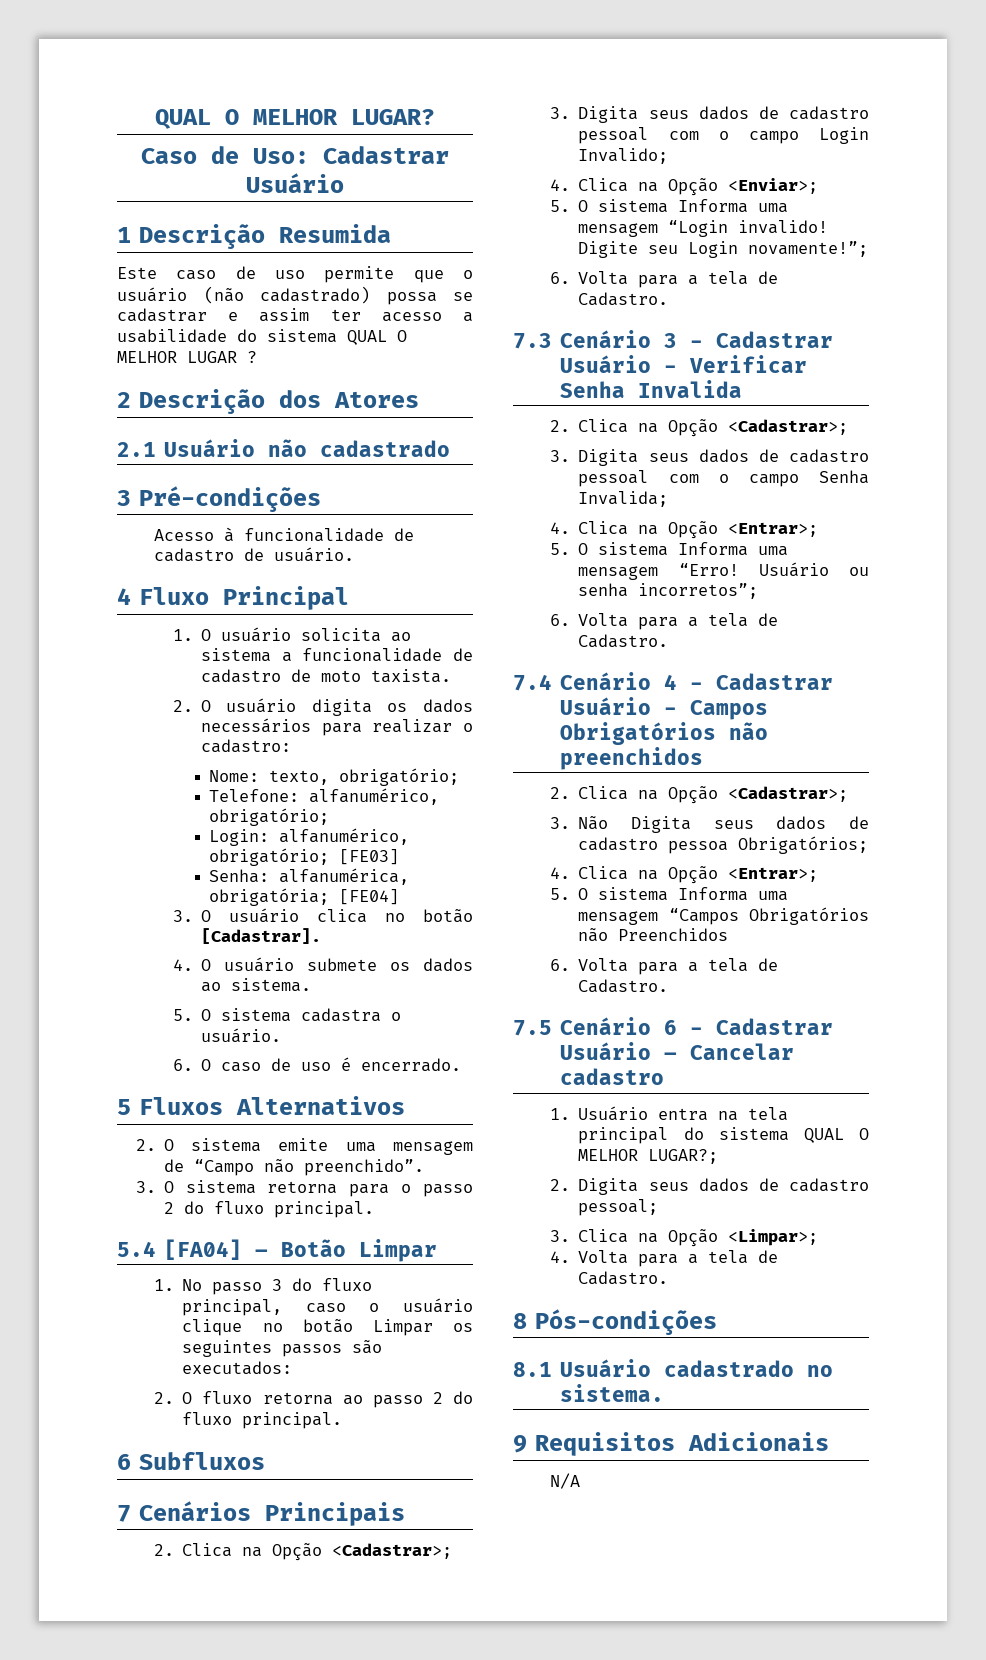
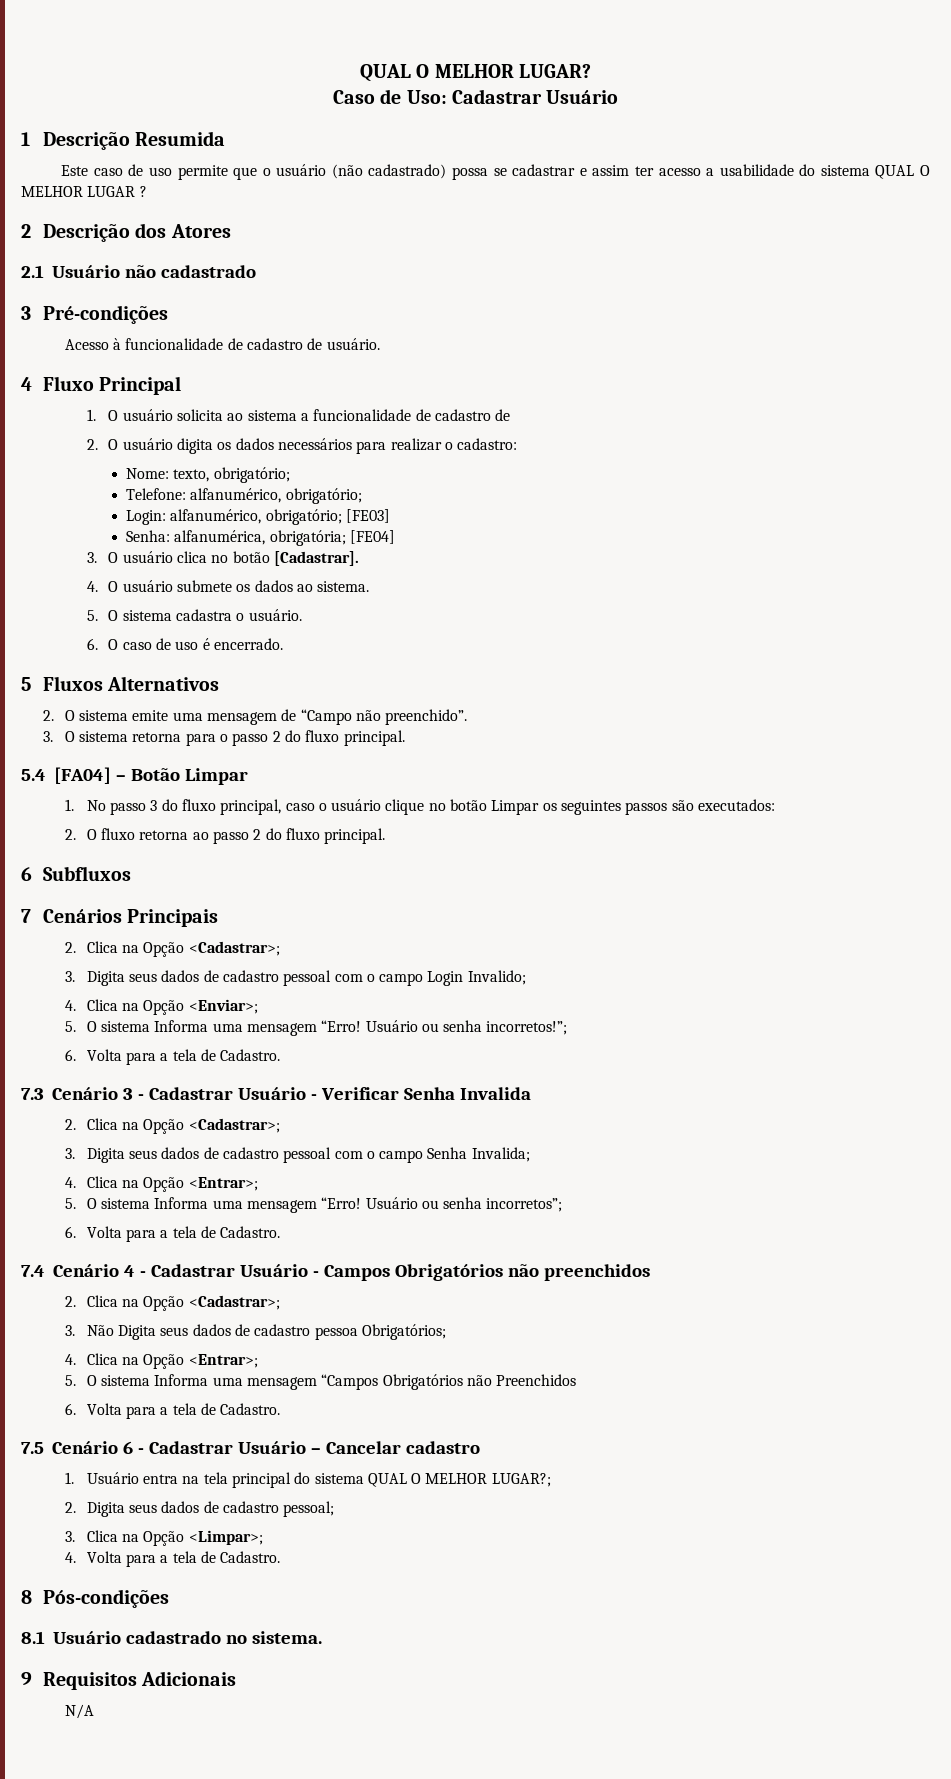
[320,669,451,683] moto taxista. -> (511, 415) none
[668,220,829,237] [578,241,869,258] “Login invalido! Digite seu Login novamente!”; -> [321,1020,568,1035] “Erro! Usuário ou senha incorretos!”;

